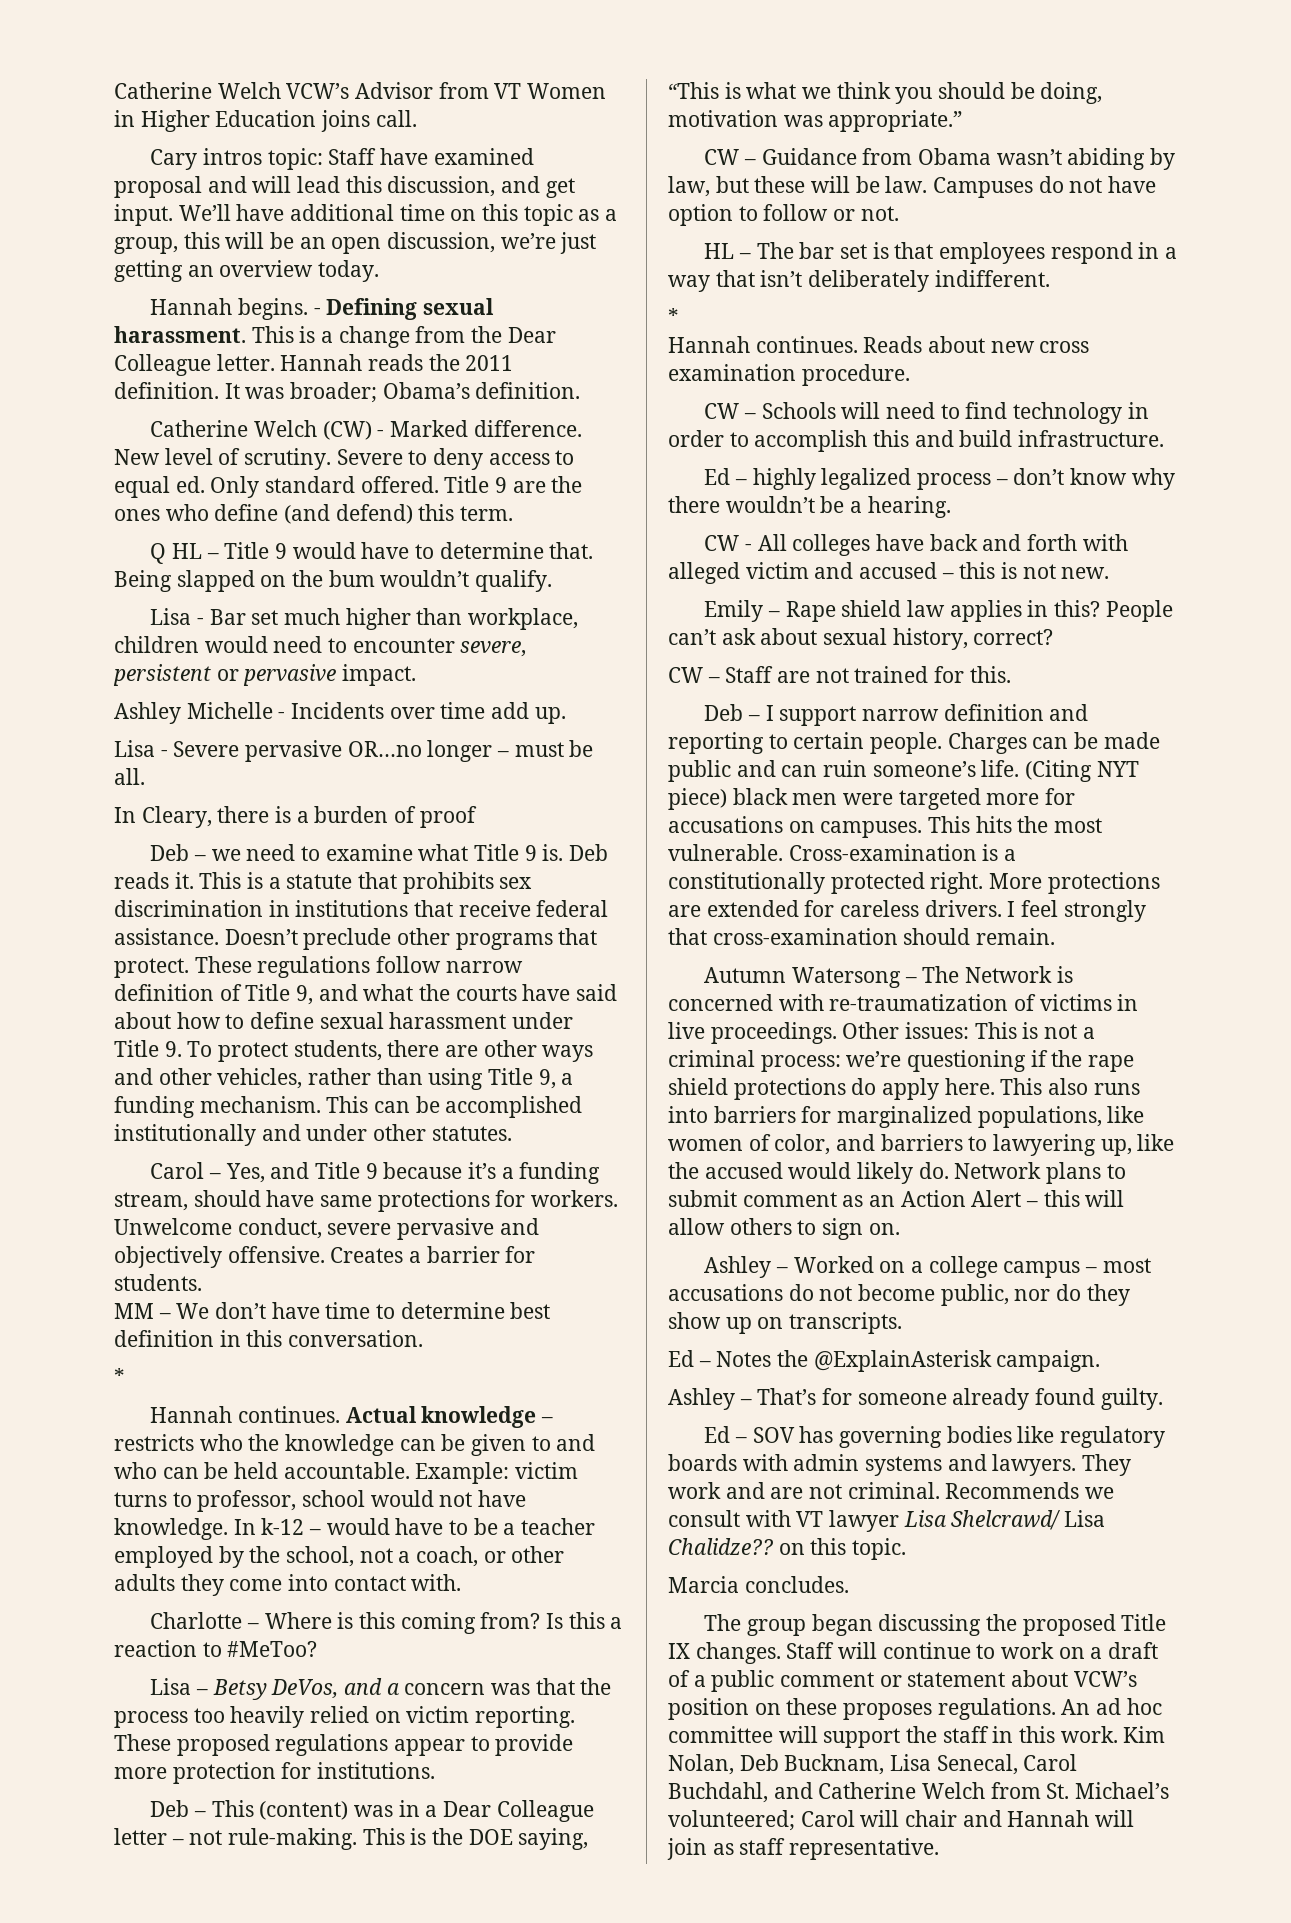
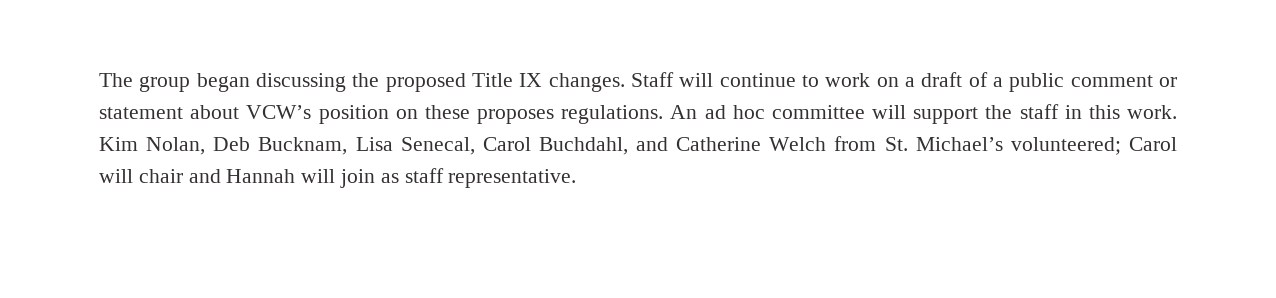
[114,82,607,99] [114,110,417,132] [150,148,534,170] [114,176,575,198] [114,204,618,226] [114,232,597,254] [114,260,380,282] [150,298,494,320] [114,326,556,348] [114,354,514,376] [114,382,581,403] [150,420,582,440] [114,448,575,470] [114,476,583,498] [114,504,514,524] [150,542,594,564] [114,570,553,592] [150,608,578,630] [114,636,527,657] [113,664,417,686] [114,702,566,724] [114,740,594,762] [114,768,145,785] [114,806,477,828] [150,844,608,861] [114,872,533,894] [114,900,609,917] [114,928,598,950] [114,956,523,978] [114,984,618,1005] [114,1012,574,1029] [114,1040,594,1062] [114,1068,574,1090] [114,1096,583,1118] [114,1124,512,1146] [150,1162,601,1184] [114,1190,619,1212] [114,1218,539,1240] [114,1246,536,1268] [114,1274,202,1291] [114,1302,551,1319] [114,1330,424,1347] [114,1368,125,1385] [150,1406,553,1428] [114,1434,596,1456] [114,1462,579,1484] [114,1490,527,1512] [114,1518,596,1540] [114,1546,565,1568] [114,1574,462,1596] [150,1612,623,1634] [114,1640,318,1657] [150,1678,612,1700] [114,1706,576,1728] [114,1734,574,1756] [114,1762,436,1784] [150,1800,594,1822] [114,1828,589,1850] [668,82,1103,104] [668,110,963,132] [704,148,1175,170] [668,176,1157,198] [668,204,899,226] [704,242,1177,264] [668,270,1050,292] [668,308,679,325] [668,336,1090,353] [668,364,910,386] [704,402,1149,424] [668,430,1165,452] [704,468,1175,490] [668,496,951,518] [704,534,1128,556] [668,562,1110,584] [704,600,1173,622] [668,628,1054,650] [668,666,1011,683] [704,704,1089,726] [668,732,1160,754] [668,760,1139,782] [668,788,1076,810] [668,816,1103,838] [668,844,1017,861] [668,872,1160,894] [668,900,1146,922] [668,928,1056,945] [704,966,1073,988] [668,994,1139,1011] [668,1022,1095,1044] [668,1050,1135,1072] [668,1078,1140,1100] [668,1106,1145,1128] [668,1134,1175,1156] [668,1162,1126,1184] [668,1190,1125,1207] [668,1218,900,1240] [704,1256,1151,1278] [668,1284,1130,1306] [668,1312,903,1334] [668,1350,1101,1372] [668,1388,1163,1410] [704,1426,1165,1448] [668,1454,1132,1476] [668,1482,1115,1499] [668,1510,1106,1532] [668,1538,907,1560] [668,1576,849,1593] Catherine Welch VCW’s Advisor from VT Women in Higher Education joins call. // Cary intros topic: Staff have examined proposal and will lead this discussion, and get input. We’ll have additional time on this topic as a group, this will be an open discussion, we’re just getting an overview today. // Hannah begins. - Defining sexual harassment. This is a change from the Dear Colleague letter. Hannah reads the 2011 definition. It was broader; Obama’s definition. // Catherine Welch (CW) - Marked difference. New level of scrutiny. Severe to deny access to equal ed. Only standard offered. Title 9 are the ones who define (and defend) this term. // Q HL – Title 9 would have to determine that. Being slapped on the bum wouldn’t qualify. // Lisa - Bar set much higher than workplace, children would need to encounter severe, persistent or pervasive impact. // Ashley Michelle - Incidents over time add up. // Lisa - Severe pervasive OR…no longer – must be all. // In Cleary, there is a burden of proof // Deb – we need to examine what Title 9 is. Deb reads it. This is a statute that prohibits sex discrimination in institutions that receive federal assistance. Doesn’t preclude other programs that protect. These regulations follow narrow definition of Title 9, and what the courts have said about how to define sexual harassment under Title 9. To protect students, there are other ways and other vehicles, rather than using Title 9, a funding mechanism. This can be accomplished institutionally and under other statutes. // Carol – Yes, and Title 9 because it’s a funding stream, should have same protections for workers. Unwelcome conduct, severe pervasive and objectively offensive. Creates a barrier for students. // MM – We don’t have time to determine best definition in this conversation. // * // Hannah continues. Actual knowledge – restricts who the knowledge can be given to and who can be held accountable. Example: victim turns to professor, school would not have knowledge. In k-12 – would have to be a teacher employed by the school, not a coach, or other adults they come into contact with. // Charlotte – Where is this coming from? Is this a reaction to #MeToo? // Lisa – Betsy DeVos, and a concern was that the process too heavily relied on victim reporting. These proposed regulations appear to provide more protection for institutions. // Deb – This (content) was in a Dear Colleague letter – not rule-making. This is the DOE saying, “This is what we think you should be doing, motivation was appropriate.” // CW – Guidance from Obama wasn’t abiding by law, but these will be law. Campuses do not have option to follow or not. // HL – The bar set is that employees respond in a way that isn’t deliberately indifferent. // * // Hannah continues. Reads about new cross examination procedure. // CW – Schools will need to find technology in order to accomplish this and build infrastructure. // Ed – highly legalized process – don’t know why there wouldn’t be a hearing. // CW - All colleges have back and forth with alleged victim and accused – this is not new. // Emily – Rape shield law applies in this? People can’t ask about sexual history, correct? // CW – Staff are not trained for this. // Deb – I support narrow definition and reporting to certain people. Charges can be made public and can ruin someone’s life. (Citing NYT piece) black men were targeted more for accusations on campuses. This hits the most vulnerable. Cross-examination is a constitutionally protected right. More protections are extended for careless drivers. I feel strongly that cross-examination should remain. // Autumn Watersong – The Network is concerned with re-traumatization of victims in live proceedings. Other issues: This is not a criminal process: we’re questioning if the rape shield protections do apply here. This also runs into barriers for marginalized populations, like women of color, and barriers to lawyering up, like the accused would likely do. Network plans to submit comment as an Action Alert – this will allow others to sign on. // Ashley – Worked on a college campus – most accusations do not become public, nor do they show up on transcripts. // Ed – Notes the @ExplainAsterisk campaign. // Ashley – That’s for someone already found guilty. // Ed – SOV has governing bodies like regulatory boards with admin systems and lawyers. They work and are not criminal. Recommends we consult with VT lawyer Lisa Shelcrawd/ Lisa Chalidze?? on this topic. // Marcia concludes. // -> (99, 80) none

